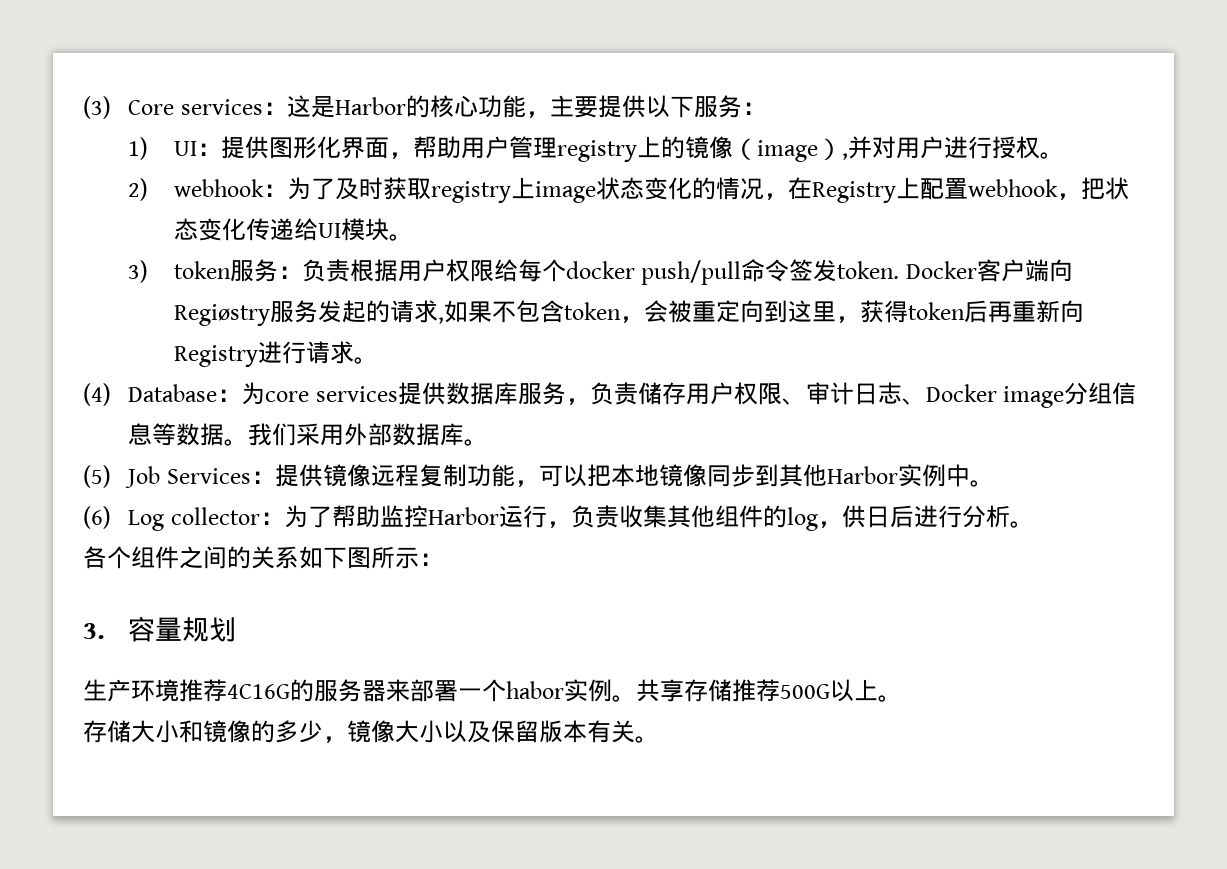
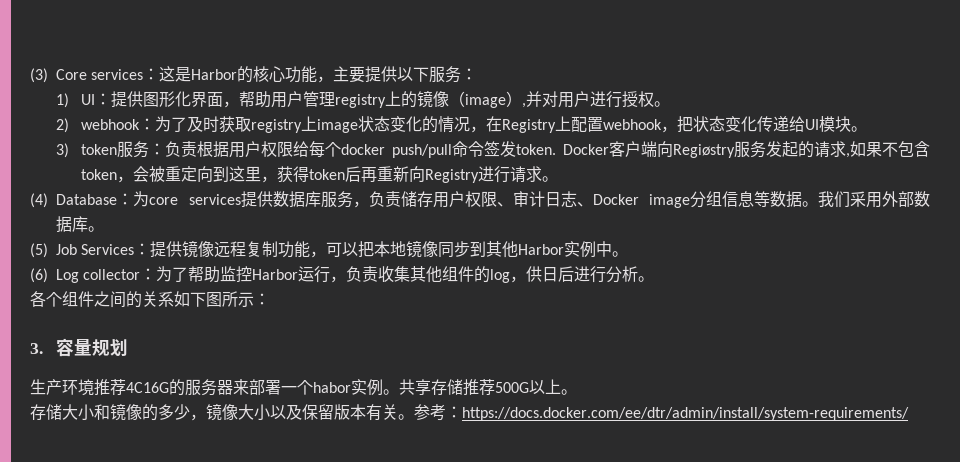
(659, 739) none -> [414,404,909,421] 参考：https://docs.docker.com/ee/dtr/admin/install/system-requirements/

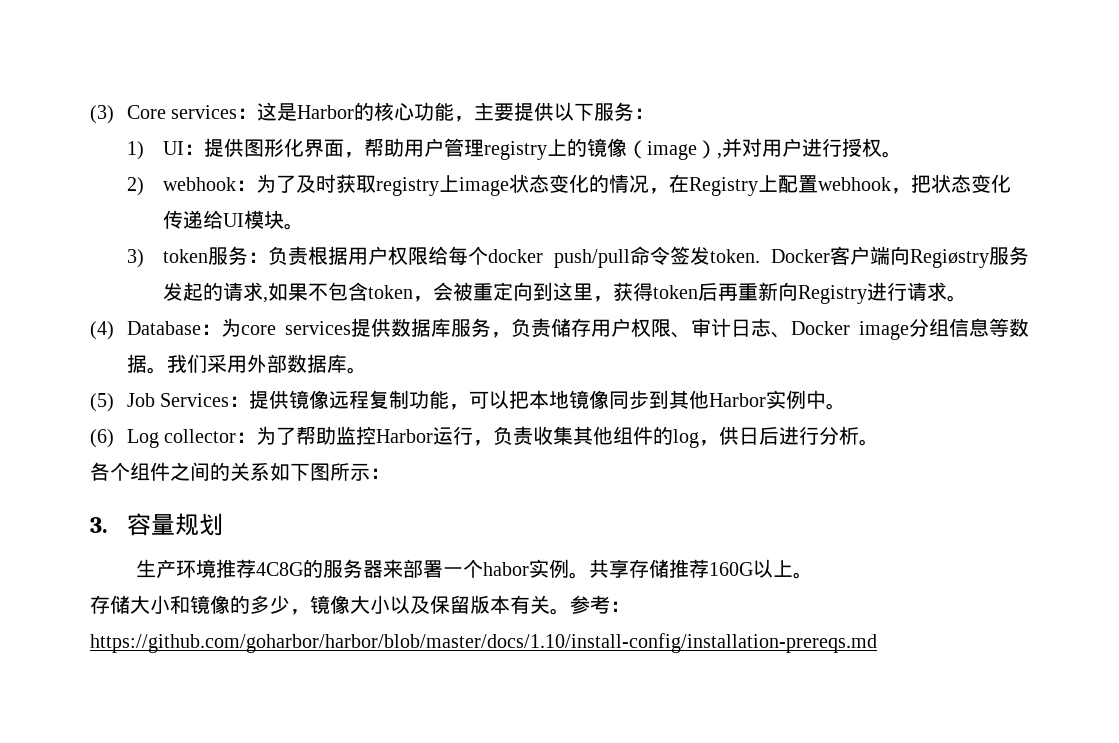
[126,382,169,393] 4C16G -> [256,562,304,576] 4C8G
[495,382,529,393] 500G -> [709,562,754,576] 160G
[462,407,909,421] https://docs.docker.com/ee/dtr/admin/install/system-requirements/ -> [90,633,877,653] https://github.com/goharbor/harbor/blob/master/docs/1.10/install-config/installation-prereqs.md

